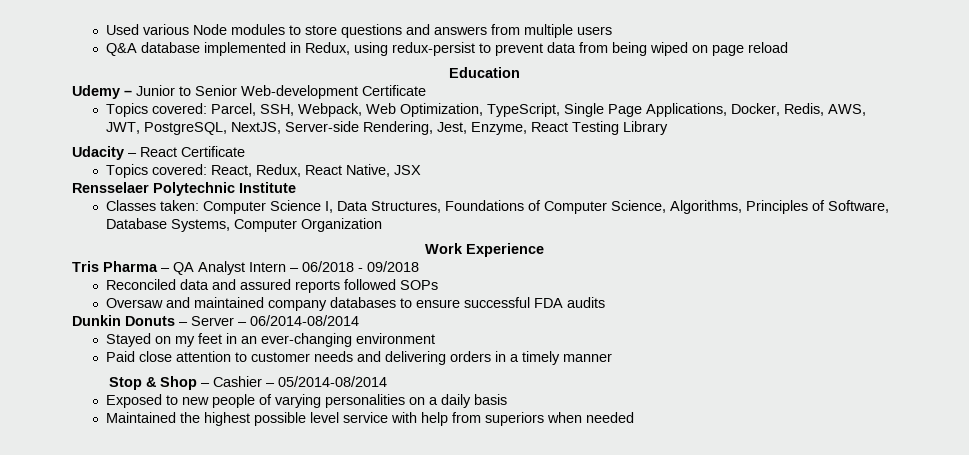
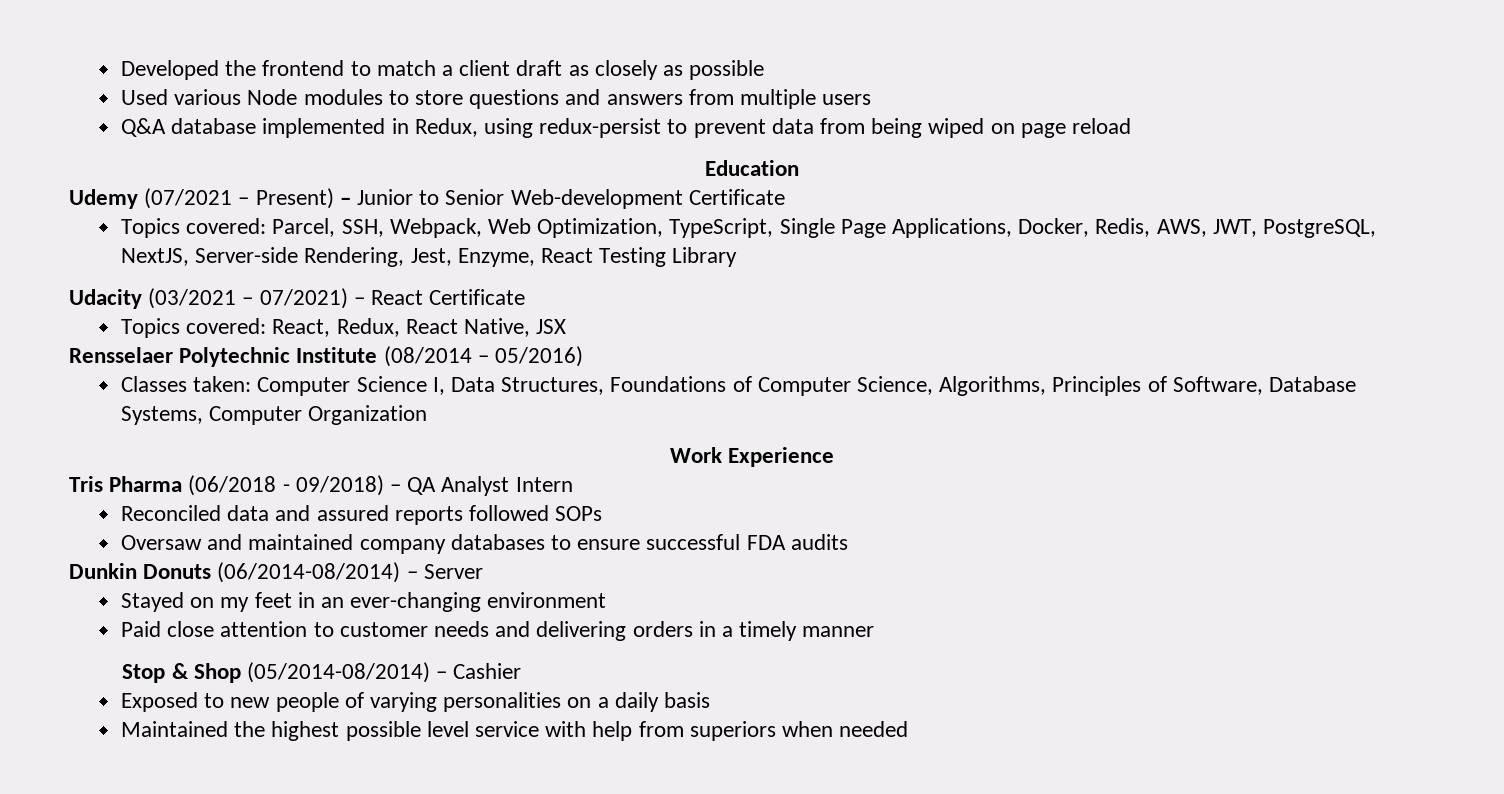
(106, 29) none -> [120,60,765,80] Developed the frontend to match a client draft as closely as possible //
(120, 92) none -> [144,188,334,209] (07/2021 – Present)
(124, 153) none -> [148,288,348,309] (03/2021 – 07/2021)
(296, 187) none -> [383,346,584,367] (08/2014 – 05/2016)
(158, 266) none -> [188,475,384,496] (06/2018 - 09/2018)
[290,261,419,272] – 06/2018 - 09/2018 -> (573, 484) none
(175, 321) none -> [217,562,401,583] (06/2014-08/2014)
[238,315,359,326] – 06/2014-08/2014 -> (483, 571) none
(197, 383) none -> [246,662,430,683] (05/2014-08/2014)
[265,376,387,387] – 05/2014-08/2014 -> (522, 671) none

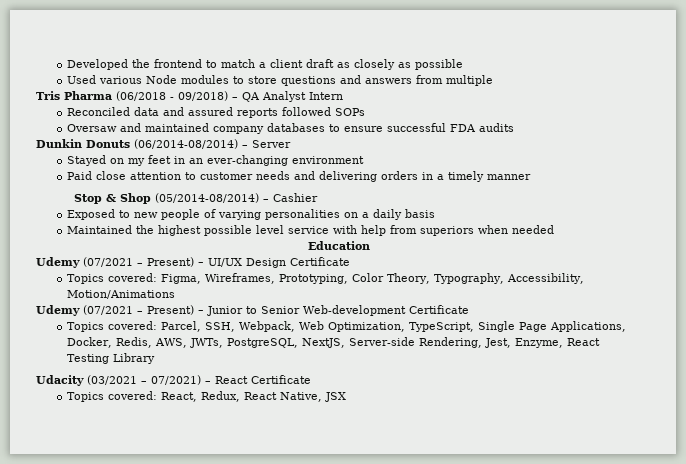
[822,94,872,105] [120,118,1132,138] [705,160,799,176] [69,188,785,209] [120,218,1377,238] [120,247,738,267] [69,288,526,309] [120,318,567,338] [69,346,584,367] [120,376,1357,396] [120,405,428,425] [669,447,835,467] users // Q&A database implemented in Redux, using redux-persist to prevent data from being wiped on page reload // Education // Udemy (07/2021 – Present) – Junior to Senior Web-development Certificate // Topics covered: Parcel, SSH, Webpack, Web Optimization, TypeScript, Single Page Applications, Docker, Redis, AWS, JWT, PostgreSQL, NextJS, Server-side Rendering, Jest, Enzyme, React Testing Library // Udacity (03/2021 – 07/2021) – React Certificate // Topics covered: React, Redux, React Native, JSX // Rensselaer Polytechnic Institute (08/2014 – 05/2016) // Classes taken: Computer Science I, Data Structures, Foundations of Computer Science, Algorithms, Principles of Software, Database Systems, Computer Organization // Work Experience -> (494, 80) none
(909, 729) none -> [308,241,370,250] [36,257,350,268] [67,273,585,284] [67,290,176,299] [36,305,469,316] [67,321,627,332] [67,337,601,348] [67,353,156,364] [36,375,311,386] [67,391,347,402] // Education // Udemy (07/2021 – Present) – UI/UX Design Certificate // Topics covered: Figma, Wireframes, Prototyping, Color Theory, Typography, Accessibility, Motion/Animations // Udemy (07/2021 – Present) – Junior to Senior Web-development Certificate // Topics covered: Parcel, SSH, Webpack, Web Optimization, TypeScript, Single Page Applications, Docker, Redis, AWS, JWTs, PostgreSQL, NextJS, Server-side Rendering, Jest, Enzyme, React Testing Library // Udacity (03/2021 – 07/2021) – React Certificate // Topics covered: React, Redux, React Native, JSX

